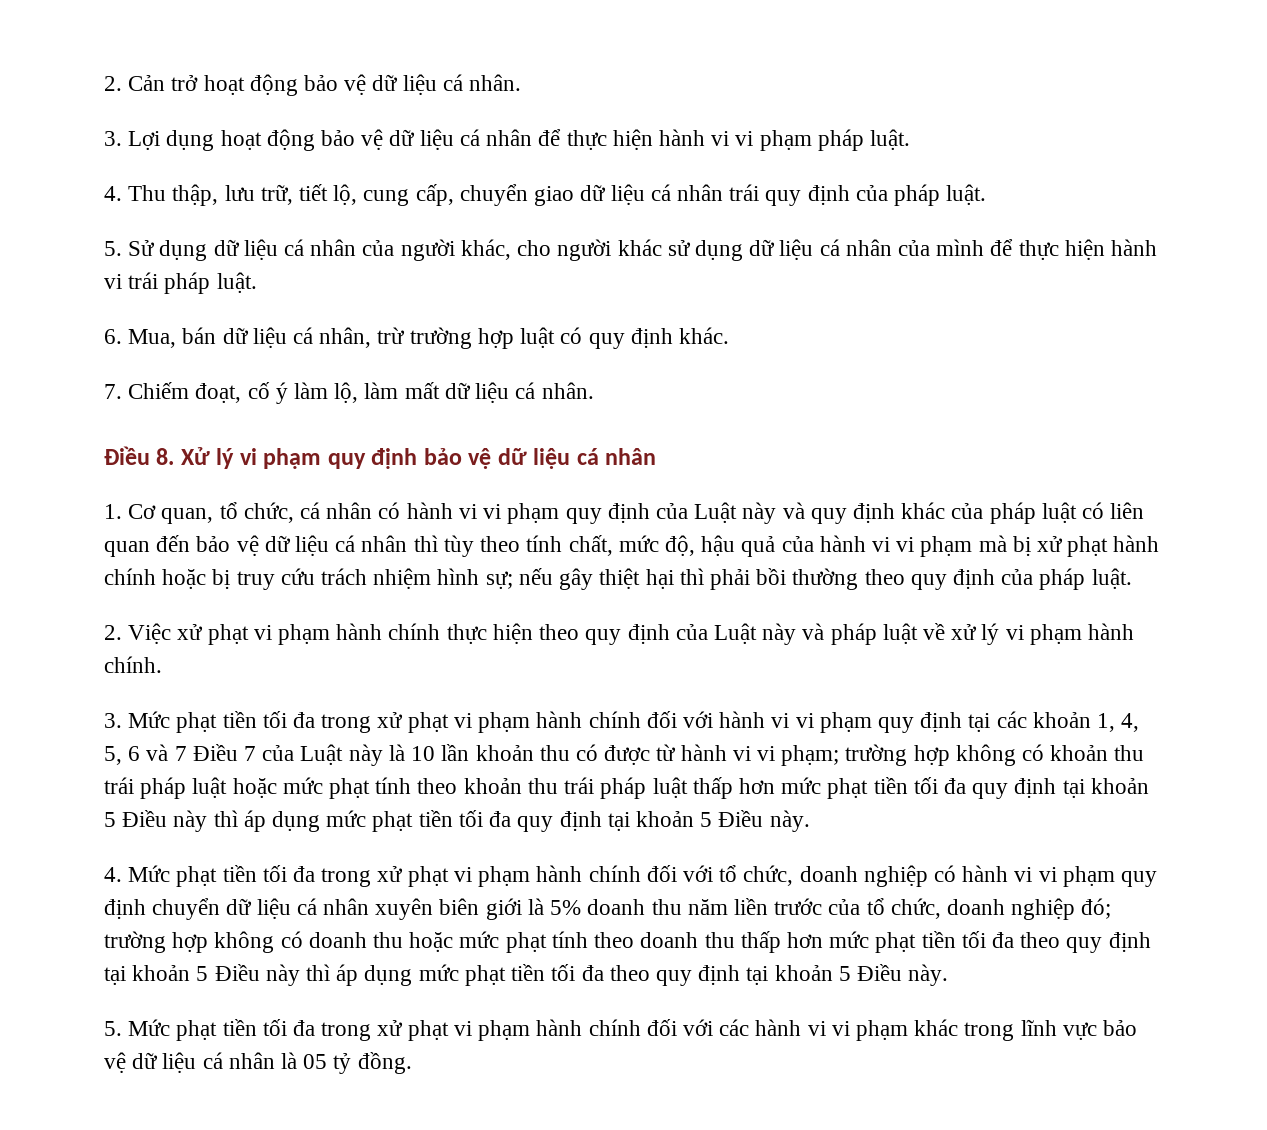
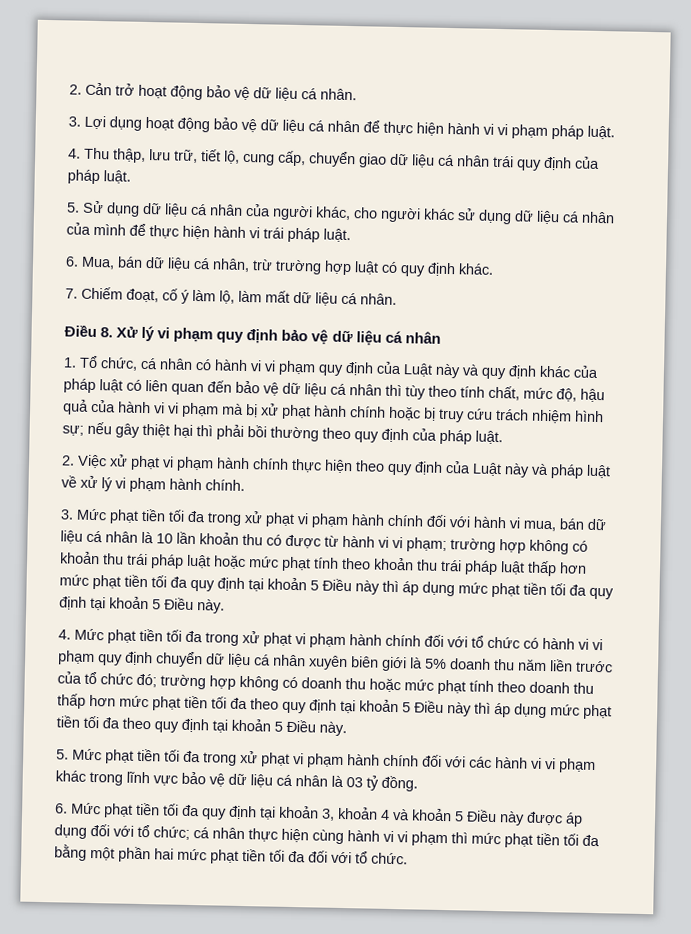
[128,502,238,524] Cơ quan, tổ -> [79,355,98,369] Tổ
[795,711,1140,733] [104,744,383,766] vi phạm quy định tại các khoản 1, 4, 5, 6 và 7 Điều 7 của Luật này -> [523,518,607,532] [60,530,138,544] mua, bán dữ liệu cá nhân
[743,865,928,887] chức, doanh nghiệp -> [487,636,520,649] chức
[890,898,1076,920] chức, doanh nghiệp -> [100,673,133,685] chức
[303,1054,328,1069] 05 -> [346,777,363,788] 03
(412, 1063) none -> [55,802,583,827] [54,824,600,848] [54,844,408,865] // 6. Mức phạt tiền tối đa quy định tại khoản 3, khoản 4 và khoản 5 Điều này được áp dụng đối với tổ chức; cá nhân thực hiện cùng hành vi vi phạm thì mức phạt tiền tối đa bằng một phần hai mức phạt tiền tối đa đối với tổ chức.

